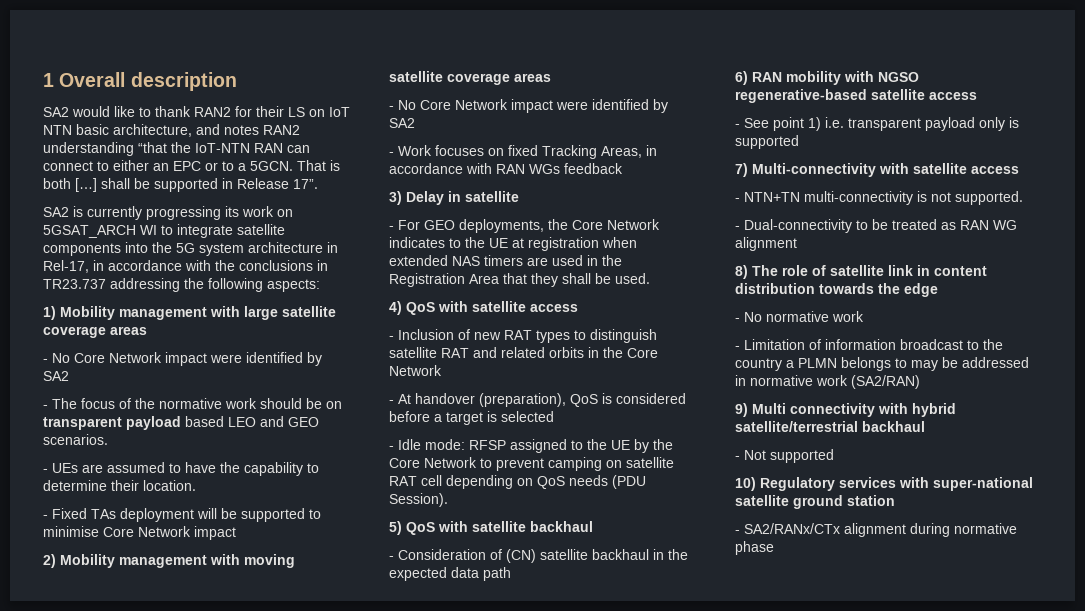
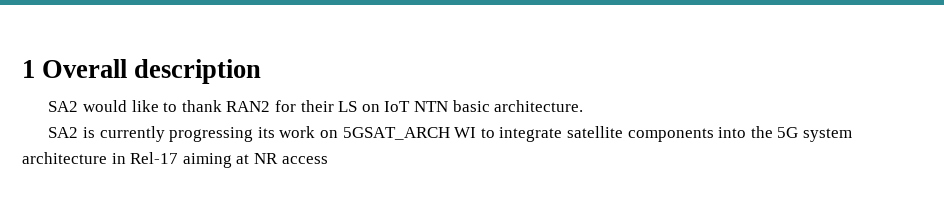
[113,124,300,137] [43,142,310,156] [43,160,340,171] [43,178,318,192] architecture, and notes RAN2 understanding “that the IoT-NTN RAN can connect to either an EPC or to a 5GCN. That is both […] shall be supported in Release 17”. -> [494,100,584,112] architecture.
[43,260,328,273] [43,278,320,292] [43,306,336,320] [43,326,147,338] [43,352,322,366] [43,371,69,381] [43,398,342,409] [43,416,319,430] [43,434,108,445] [43,462,319,476] [43,480,196,491] [43,508,321,522] [43,526,236,540] [43,554,295,568] [389,71,551,85] [389,99,668,113] [389,118,415,128] [389,145,657,159] [389,163,623,174] [389,191,519,205] [389,219,660,233] [389,237,637,251] [389,255,622,266] [389,273,650,287] [389,301,578,315] [389,329,657,343] [389,347,658,358] [389,365,442,376] [389,393,686,407] [389,411,554,425] [389,439,673,453] [389,457,674,471] [389,475,646,489] [389,493,448,507] [389,521,593,535] [389,549,688,563] [389,567,511,581] [735,71,919,85] [735,89,977,103] [735,117,1019,131] [735,135,799,149] [735,163,1019,177] [735,191,1023,205] [735,219,1017,233] [735,237,797,251] [735,265,987,279] [735,283,938,297] [735,311,864,322] [735,339,1003,350] [735,357,1029,371] [735,375,920,389] [735,403,956,417] [735,421,925,432] [735,449,834,463] [735,477,1033,491] [735,495,895,509] [735,523,1017,537] [735,541,774,555] Rel-17, in accordance with the conclusions in TR23.737 addressing the following aspects: // 1) Mobility management with large satellite coverage areas // - No Core Network impact were identified by SA2 // - The focus of the normative work should be on transparent payload based LEO and GEO scenarios. // - UEs are assumed to have the capability to determine their location. // - Fixed TAs deployment will be supported to minimise Core Network impact // 2) Mobility management with moving satellite coverage areas // - No Core Network impact were identified by SA2 // - Work focuses on fixed Tracking Areas, in accordance with RAN WGs feedback // 3) Delay in satellite // - For GEO deployments, the Core Network indicates to the UE at registration when extended NAS timers are used in the Registration Area that they shall be used. // 4) QoS with satellite access // - Inclusion of new RAT types to distinguish satellite RAT and related orbits in the Core Network // - At handover (preparation), QoS is considered before a target is selected // - Idle mode: RFSP assigned to the UE by the Core Network to prevent camping on satellite RAT cell depending on QoS needs (PDU Session). // 5) QoS with satellite backhaul // - Consideration of (CN) satellite backhaul in the expected data path // 6) RAN mobility with NGSO regenerative-based satellite access // - See point 1) i.e. transparent payload only is supported // 7) Multi-connectivity with satellite access // - NTN+TN multi-connectivity is not supported. // - Dual-connectivity to be treated as RAN WG alignment // 8) The role of satellite link in content distribution towards the edge // - No normative work // - Limitation of information broadcast to the country a PLMN belongs to may be addressed in normative work (SA2/RAN) // 9) Multi connectivity with hybrid satellite/terrestrial backhaul // - Not supported // 10) Regulatory services with super-national satellite ground station // - SA2/RANx/CTx alignment during normative phase -> [130,152,328,168] Rel-17 aiming at NR access

